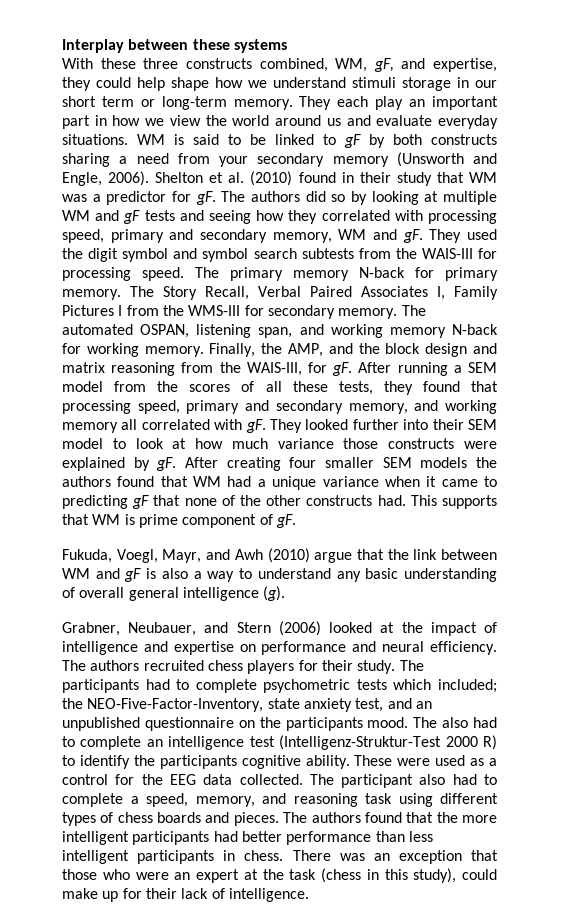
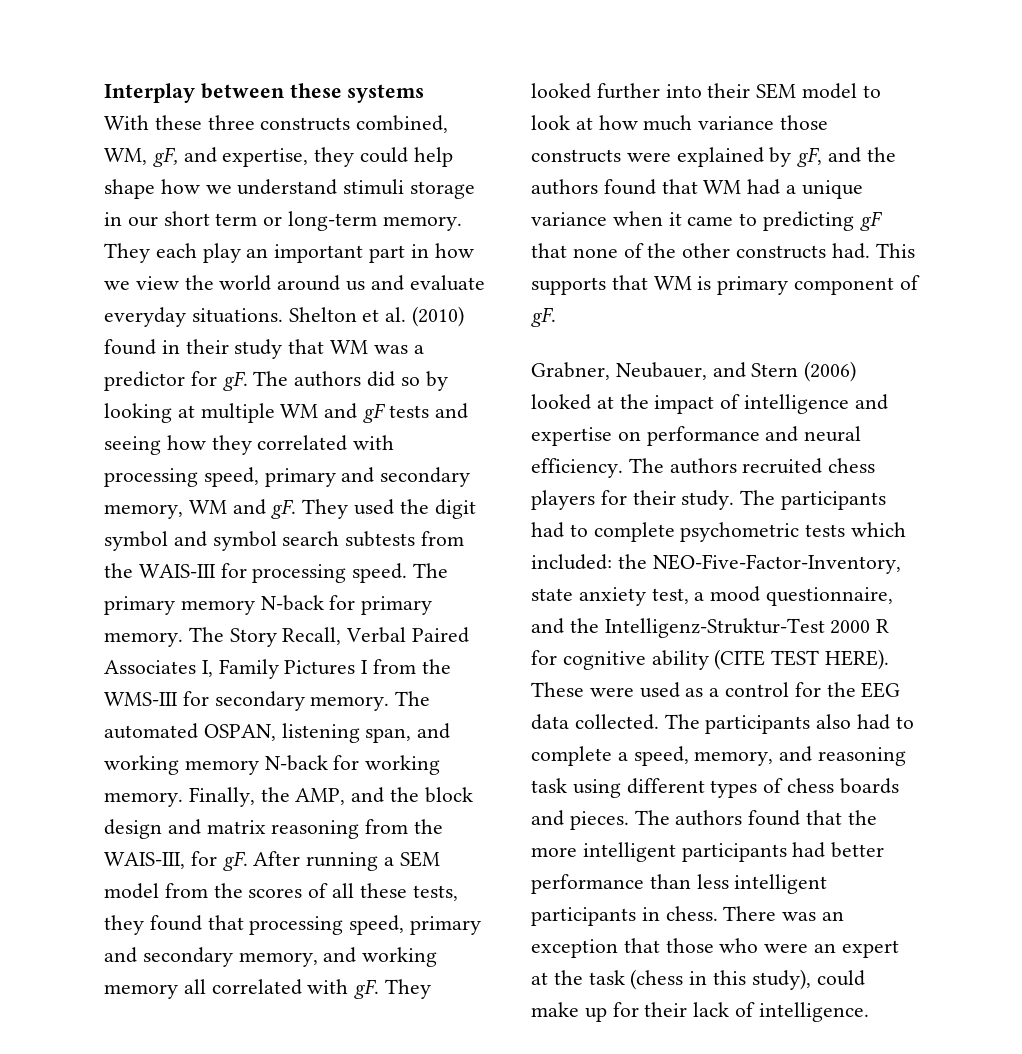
[137,134,497,148] [62,152,497,167] [62,171,150,186] WM is said to be linked to gF by both constructs sharing a need from your secondary memory (Unsworth and Engle, 2006). -> (283, 315) none
[156,457,468,471] gF. After creating four smaller SEM models -> [797,147,862,167] gF, and
[138,514,178,528] prime -> [717,276,789,295] primary
[62,548,497,563] [62,568,498,582] [62,586,286,601] // Fukuda, Voegl, Mayr, and Awh (2010) argue that the link between WM and gF is also a way to understand any basic understanding of overall general intelligence (g). -> (556, 317) none
[438,679,497,693] included; -> [531,554,612,570] included:
[387,698,432,709] [62,717,497,731] [62,735,497,750] [62,755,350,769] and an unpublished questionnaire on the participants mood. The also had to complete an intelligence test (Intelligenz-Struktur-Test 2000 R) to identify the participants cognitive ability. -> [694,586,894,606] [531,618,890,638] [531,649,890,670] a mood questionnaire, and the Intelligenz-Struktur-Test 2000 R for cognitive ability (CITE TEST HERE).
[341,774,414,788] participant -> [705,715,811,734] participants

